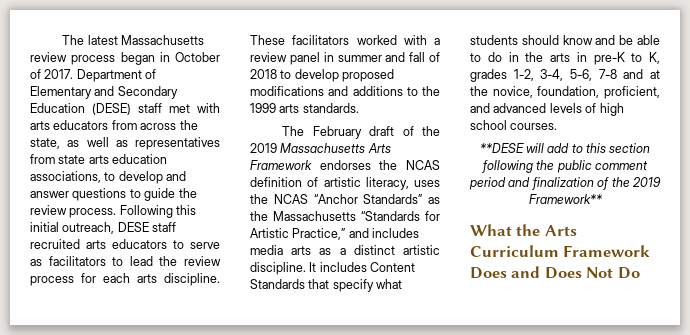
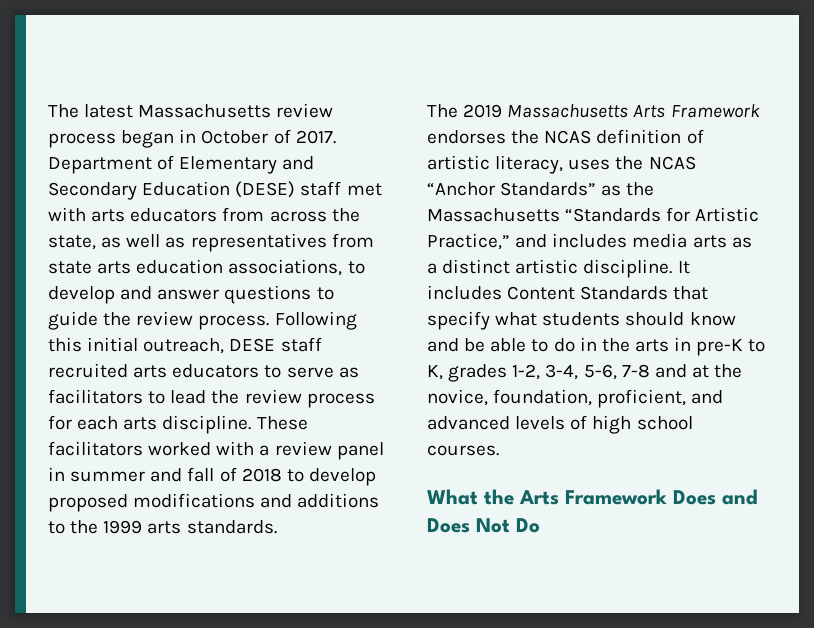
[312,126,440,139] February draft of the -> (458, 111) none
[479,143,651,153] [481,160,649,173] [469,177,661,190] [528,194,603,204] // **DESE will add to this section following the public comment period and finalization of the 2019 Framework** -> (499, 450) none
[470,245,559,257] Curriculum -> (559, 497) none

